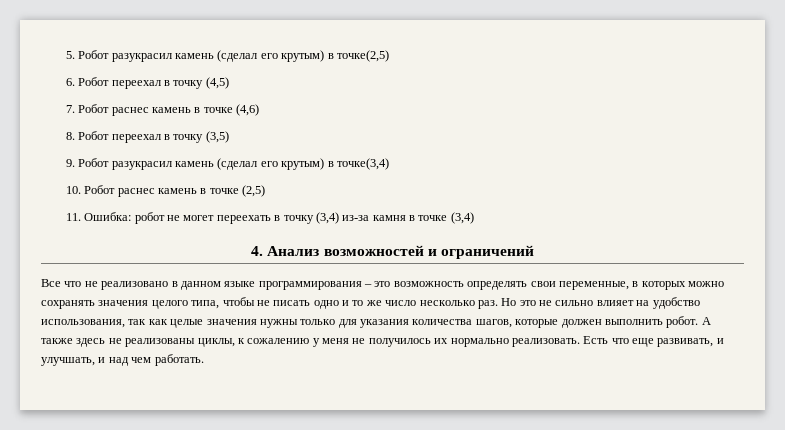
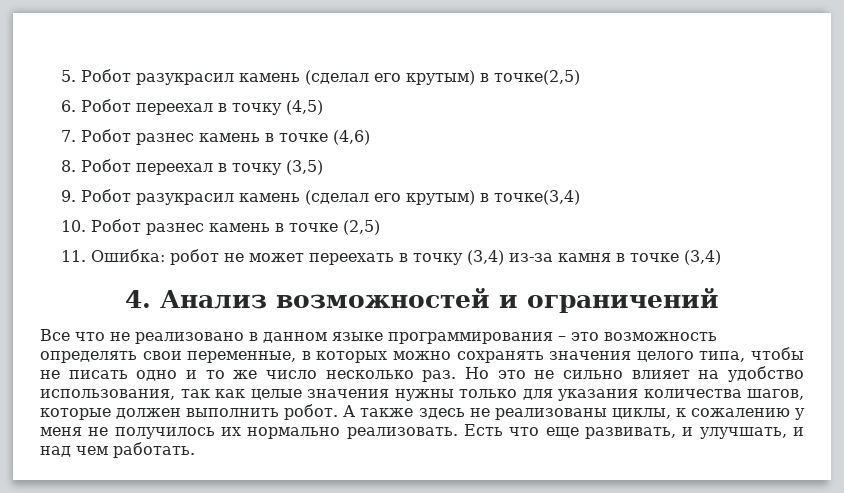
[111,107,149,116] раснес -> [135,133,194,145] разнес
[117,188,155,197] раснес -> [145,223,204,235] разнес
[183,215,215,221] могет -> [248,253,304,262] может

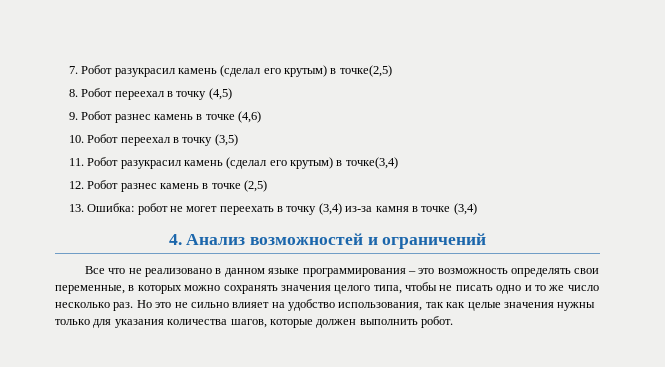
[60,70,76,82] 5. -> [68,66,78,74] 7.
[60,100,76,112] 6. -> [68,89,78,97] 8.
[60,130,76,142] 7. -> [68,112,78,120] 9.
[60,160,76,172] 8. -> [68,135,84,143] 10.
[60,190,76,202] 9. -> [68,158,84,166] 11.
[60,220,86,232] 10. -> [68,181,84,189] 12.
[60,250,86,262] 11. -> [68,204,84,212] 13.
[248,253,304,262] может -> [186,206,218,212] могет
[343,405,805,420] [40,424,805,439] [40,442,195,458] А также здесь не реализованы циклы, к сожалению у меня не получилось их нормально реализовать. Есть что еще развивать, и улучшать, и над чем работать. -> (453, 322) none

